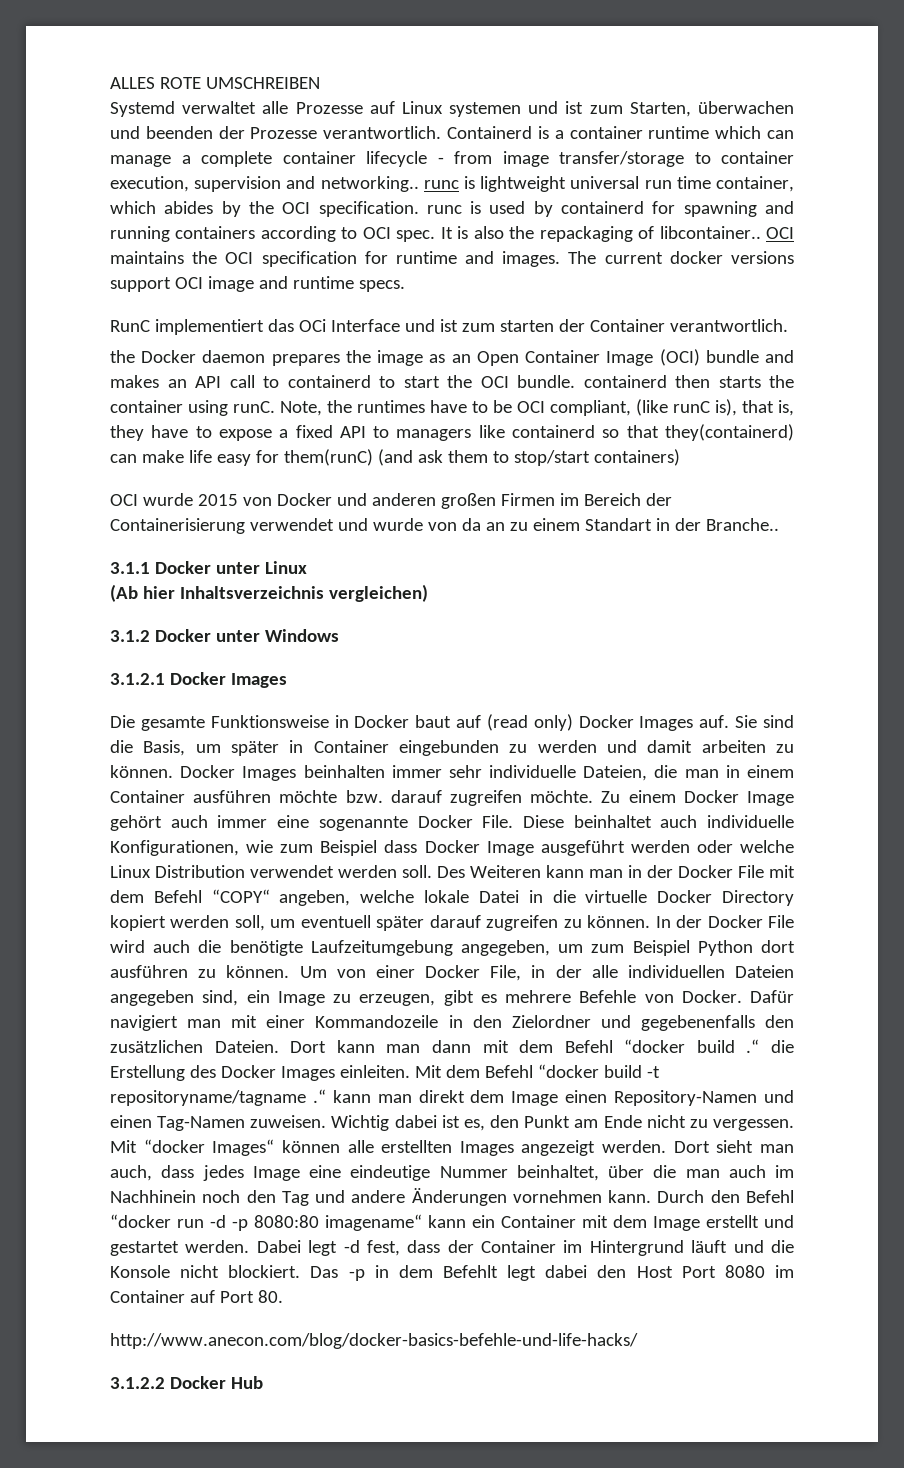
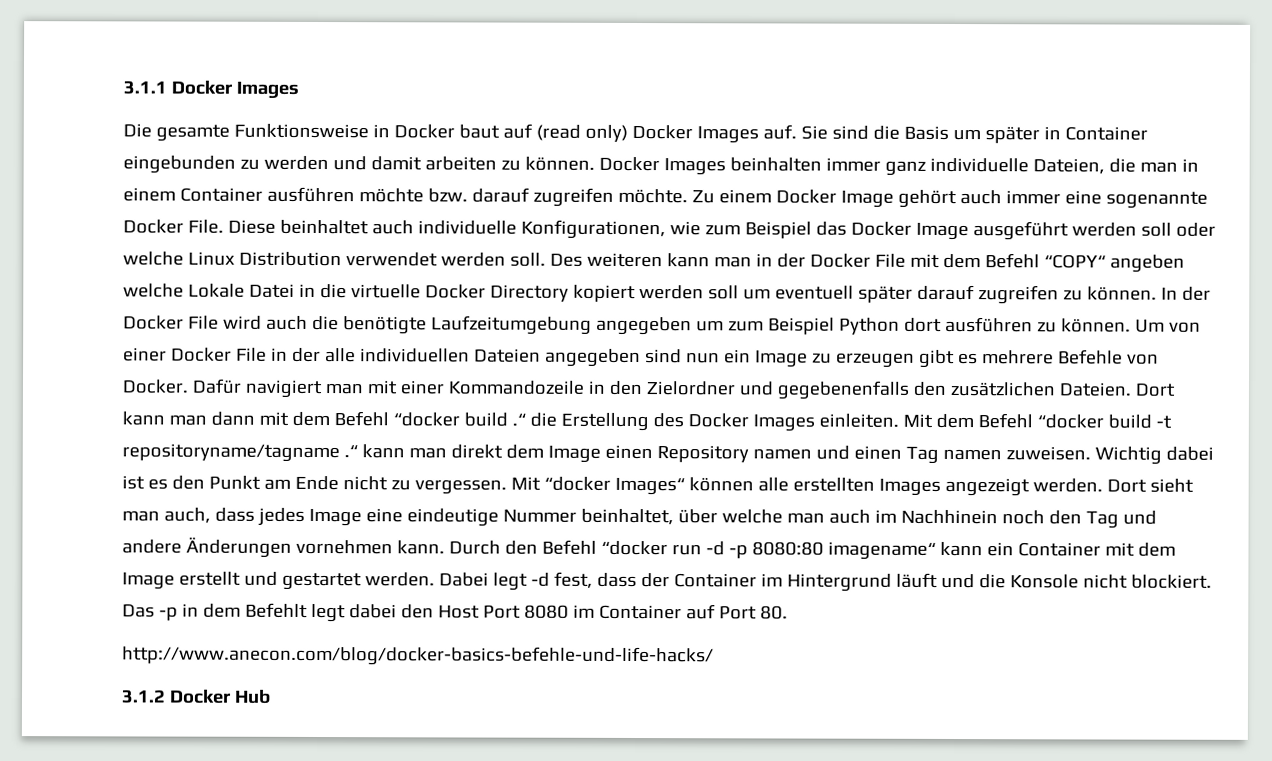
[110,77,320,89] [110,101,794,117] [110,126,795,139] [110,151,794,167] [110,176,794,192] [110,201,794,217] [110,226,794,242] [110,251,794,267] [110,276,405,292] [110,319,788,335] [110,349,795,366] [110,375,794,388] [110,399,794,416] [110,424,794,441] [110,449,680,466] [110,493,672,509] [110,518,779,534] [110,561,307,574] [110,584,428,602] [110,629,339,642] [110,673,165,685] ALLES ROTE UMSCHREIBEN // Systemd verwaltet alle Prozesse auf Linux systemen und ist zum Starten, überwachen und beenden der Prozesse verantwortlich. Containerd is a container runtime which can manage a complete container lifecycle - from image transfer/storage to container execution, supervision and networking.. runc is lightweight universal run time container, which abides by the OCI specification. runc is used by containerd for spawning and running containers according to OCI spec. It is also the repackaging of libcontainer.. OCI maintains the OCI specification for runtime and images. The current docker versions support OCI image and runtime specs. // RunC implementiert das OCi Interface und ist zum starten der Container verantwortlich. // the Docker daemon prepares the image as an Open Container Image (OCI) bundle and makes an API call to containerd to start the OCI bundle. containerd then starts the container using runC. Note, the runtimes have to be OCI compliant, (like runC is), that is, they have to expose a fixed API to managers like containerd so that they(containerd) can make life easy for them(runC) (and ask them to stop/start containers) // OCI wurde 2015 von Docker und anderen großen Firmen im Bereich der Containerisierung verwendet und wurde von da an zu einem Standart in der Branche.. // 3.1.1 Docker unter Linux // (Ab hier Inhaltsverzeichnis vergleichen) // 3.1.2 Docker unter Windows // 3.1.2.1 -> [123,80,167,95] 3.1.1
[143,740,186,756] Basis, -> [903,125,949,140] Basis
[448,765,482,778] sehr -> [884,160,926,176] ganz
[384,840,418,853] dass -> [815,221,847,236] das
(690, 846) none -> [1140,222,1172,237] soll
[470,865,541,878] Weiteren -> [586,252,663,268] weiteren
[279,890,470,906] angeben, welche lokale -> [1109,254,1185,273] [123,283,245,298] angeben welche Lokale
[234,915,265,931] soll, -> [707,285,739,300] soll
[460,940,550,956] angegeben, -> [595,316,692,336] angegeben
[490,965,522,981] File, -> [235,347,267,362] File
[202,990,239,1006] sind, -> [644,349,720,364] sind nun
[359,994,436,1006] erzeugen, -> [835,352,915,368] erzeugen
[614,1090,794,1106] [110,1115,246,1131] Repository-Namen und einen Tag-Namen -> [656,445,1002,464] Repository namen und einen Tag namen
[463,1119,485,1131] es, -> [147,478,168,490] es
[653,1165,677,1178] die -> [721,509,783,524] welche
[110,1377,165,1389] 3.1.2.2 -> [121,689,166,704] 3.1.2

